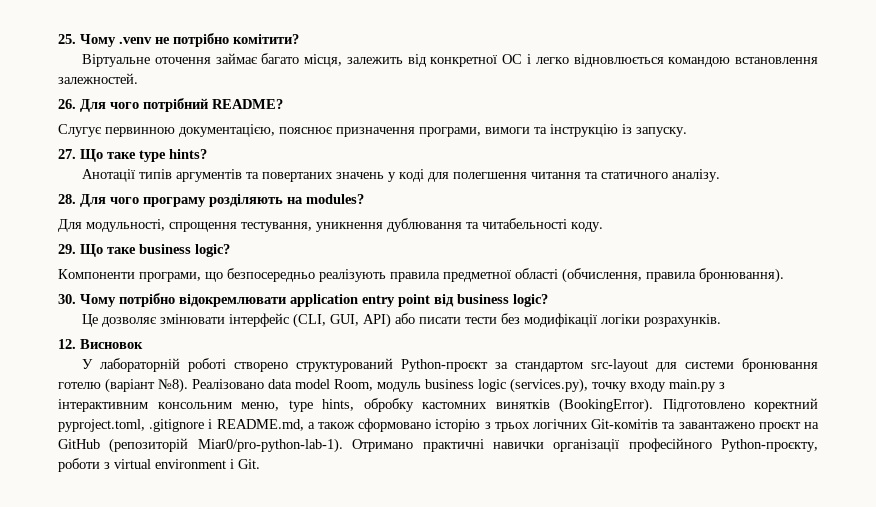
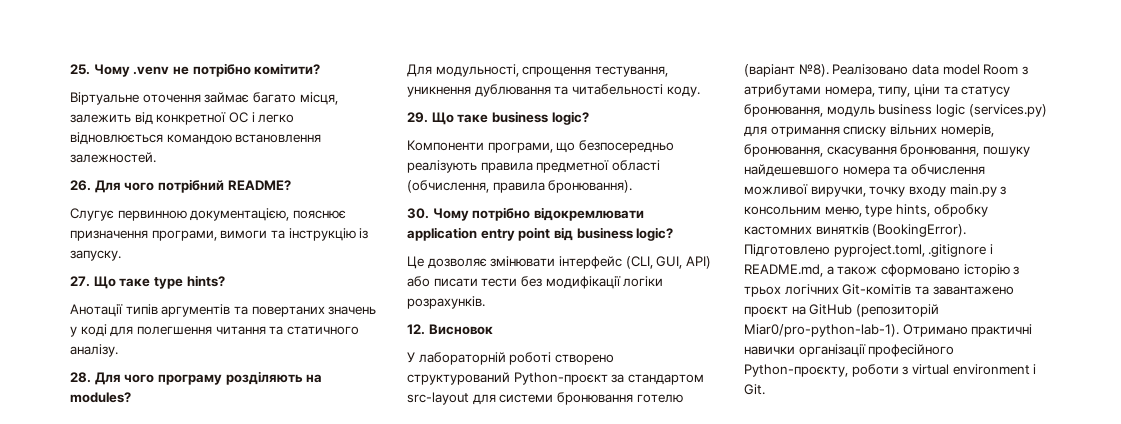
[334,378,588,393] Room, модуль business logic (services.py), -> [983,64,1028,75] [744,84,1011,97] [744,104,1047,117] [744,124,994,137] [744,144,1030,157] [744,164,985,177] [744,184,866,197] Room з атрибутами номера, типу, ціни та статусу бронювання, модуль business logic (services.py) для отримання списку вільних номерів, бронювання, скасування бронювання, пошуку найдешевшого номера та обчислення можливої виручки,
[58,399,148,412] інтерактивним -> (1007, 190) none
[754,398,818,412] коректний -> (830, 250) none

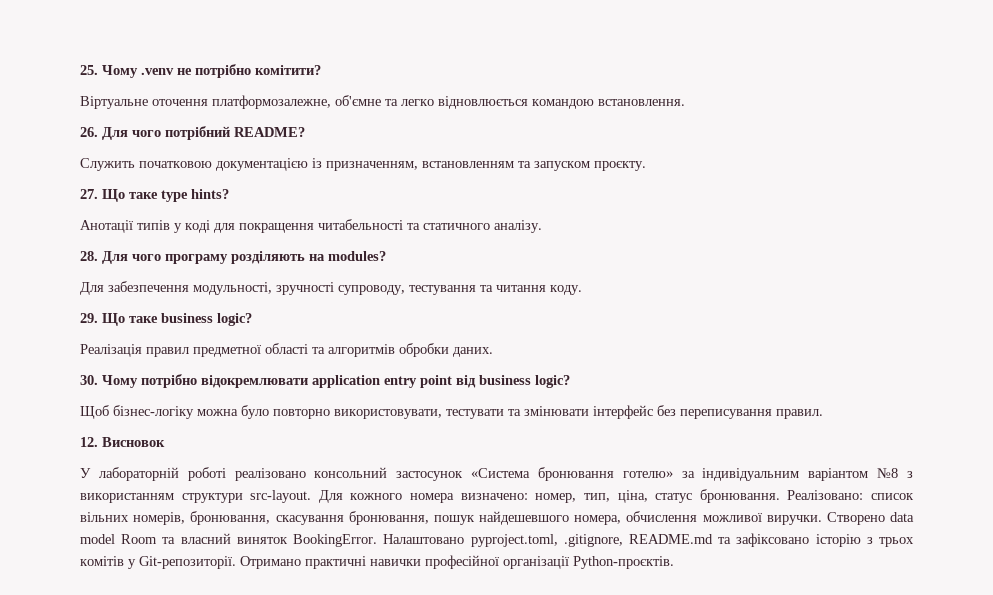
[204,92,338,105] [70,112,255,125] займає багато місця, залежить від конкретної ОС і -> [212,95,398,109] платформозалежне, об'ємне та
[235,134,322,143] [70,152,156,163] встановлення залежностей. -> [598,99,685,106] встановлення.
[70,208,346,221] [70,228,369,241] [70,250,121,261] Слугує первинною документацією, пояснює призначення програми, вимоги та інструкцію із запуску. -> [80,158,646,171] Служить початковою документацією із призначенням, встановленням та запуском проєкту.
[161,304,377,317] аргументів та повертаних значень -> (170, 225) none
[136,326,266,335] полегшення читання -> [239,219,403,233] покращення читабельності
[435,64,668,77] [407,84,663,97] модульності, спрощення тестування, уникнення дублювання та читабельності -> [108,281,546,295] забезпечення модульності, зручності супроводу, тестування та читання
[407,140,674,153] [407,160,660,173] [407,180,633,193] Компоненти програми, що безпосередньо реалізують правила предметної області (обчислення, правила бронювання). -> [80,343,493,357] Реалізація правил предметної області та алгоритмів обробки даних.
[407,256,711,269] [407,276,664,289] [407,296,485,309] Це дозволяє змінювати інтерфейс (CLI, GUI, API) або писати тести без модифікації логіки розрахунків. -> [80,405,823,419] Щоб бізнес-логіку можна було повторно використовувати, тестувати та змінювати інтерфейс без переписування правил.
[554,354,614,365] [407,372,704,385] [407,392,683,405] [744,64,1028,77] [744,84,1011,97] [744,104,1047,117] [744,126,887,137] створено структурований Python-проєкт за стандартом src-layout для системи бронювання готелю (варіант №8). Реалізовано data model Room з атрибутами номера, типу, ціни та статусу бронювання, модуль business logic (services.py) для отримання списку -> [234,467,913,481] [80,489,915,503] реалізовано консольний застосунок «Система бронювання готелю» за індивідуальним варіантом №8 з використанням структури src-layout. Для кожного номера визначено: номер, тип, ціна, статус бронювання. Реалізовано: список
[982,146,1030,157] [744,164,985,177] [744,184,1007,197] [744,204,988,217] [744,224,967,237] [744,244,993,257] [744,264,1020,277] [744,284,1014,297] [744,304,939,317] [744,324,1033,337] [744,344,955,357] [744,364,1037,377] [744,384,765,395] пошуку найдешевшого номера та обчислення можливої виручки, точку входу main.py з консольним меню, type hints, обробку кастомних винятків (BookingError). Підготовлено pyproject.toml, .gitignore і README.md, а також сформовано історію з трьох логічних Git-комітів та завантажено проєкт на GitHub (репозиторій Miar0/pro-python-lab-1). Отримано практичні навички організації професійного Python-проєкту, роботи з virtual environment і Git. -> [433,511,914,525] [80,533,914,547] [80,555,674,569] пошук найдешевшого номера, обчислення можливої виручки. Створено data model Room та власний виняток BookingError. Налаштовано pyproject.toml, .gitignore, README.md та зафіксовано історію з трьох комітів у Git-репозиторії. Отримано практичні навички професійної організації Python-проєктів.

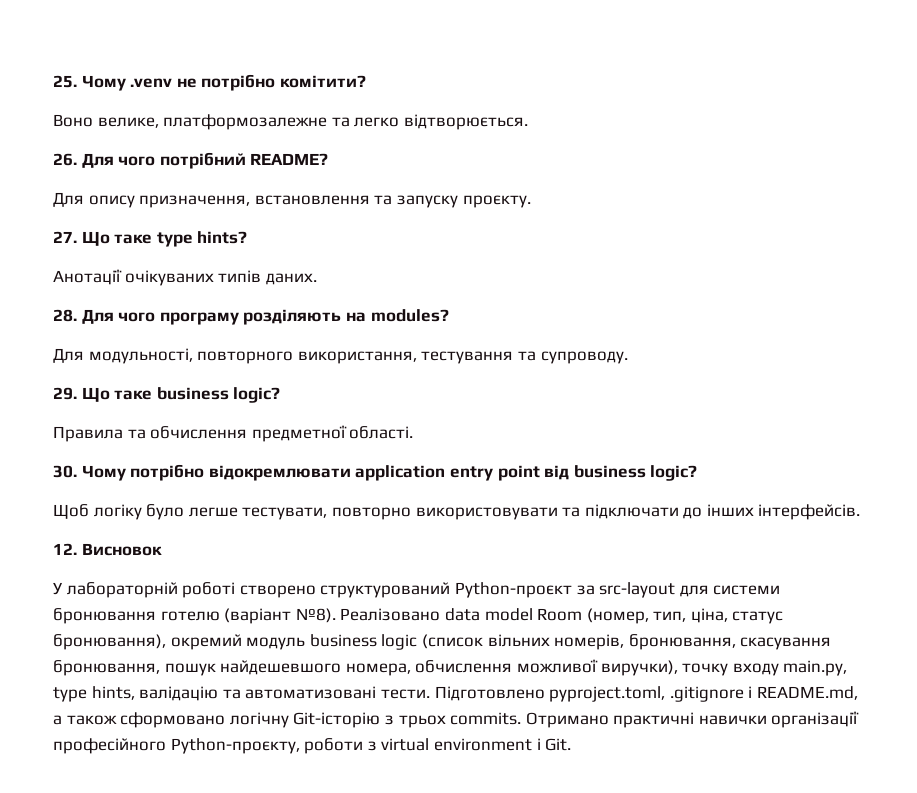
[80,95,685,109] Віртуальне оточення платформозалежне, об'ємне та легко відновлюється командою встановлення. -> [53,114,528,130] Воно велике, платформозалежне та легко відтворюється.
[80,158,590,171] Служить початковою документацією із призначенням, встановленням та запуском -> [53,192,458,208] Для опису призначення, встановлення та запуску
[137,219,542,233] типів у коді для покращення читабельності та статичного аналізу. -> [124,270,317,286] очікуваних типів даних.
[108,281,582,295] забезпечення модульності, зручності супроводу, тестування та читання коду. -> [88,348,628,364] модульності, повторного використання, тестування та супроводу.
[80,343,493,357] Реалізація правил предметної області та алгоритмів обробки даних. -> [53,425,414,442] Правила та обчислення предметної області.
[113,405,823,419] бізнес-логіку можна було повторно використовувати, тестувати та змінювати інтерфейс без переписування правил. -> [93,504,861,520] логіку було легше тестувати, повторно використовувати та підключати до інших інтерфейсів.
[234,467,913,481] [80,489,915,503] реалізовано консольний застосунок «Система бронювання готелю» за індивідуальним варіантом №8 з використанням структури src-layout. Для кожного номера визначено: номер, тип, ціна, статус бронювання. Реалізовано: список -> [239,582,781,598] [53,608,784,624] [53,634,483,650] створено структурований Python-проєкт за src-layout для системи бронювання готелю (варіант №8). Реалізовано data model Room (номер, тип, ціна, статус бронювання), окремий модуль business logic (список
[766,512,914,525] [80,533,914,547] [80,555,674,569] виручки. Створено data model Room та власний виняток BookingError. Налаштовано pyproject.toml, .gitignore, README.md та зафіксовано історію з трьох комітів у Git-репозиторії. Отримано практичні навички професійної організації Python-проєктів. -> [600,660,848,676] [53,686,858,702] [53,711,860,728] [53,738,572,754] виручки), точку входу main.py, type hints, валідацію та автоматизовані тести. Підготовлено pyproject.toml, .gitignore і README.md, а також сформовано логічну Git-історію з трьох commits. Отримано практичні навички організації професійного Python-проєкту, роботи з virtual environment і Git.

